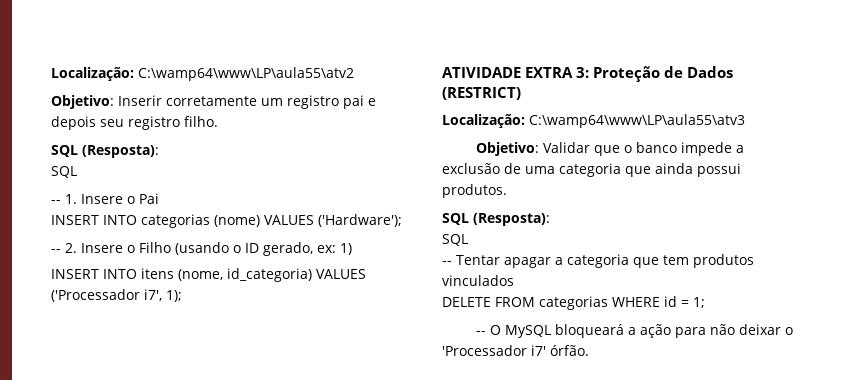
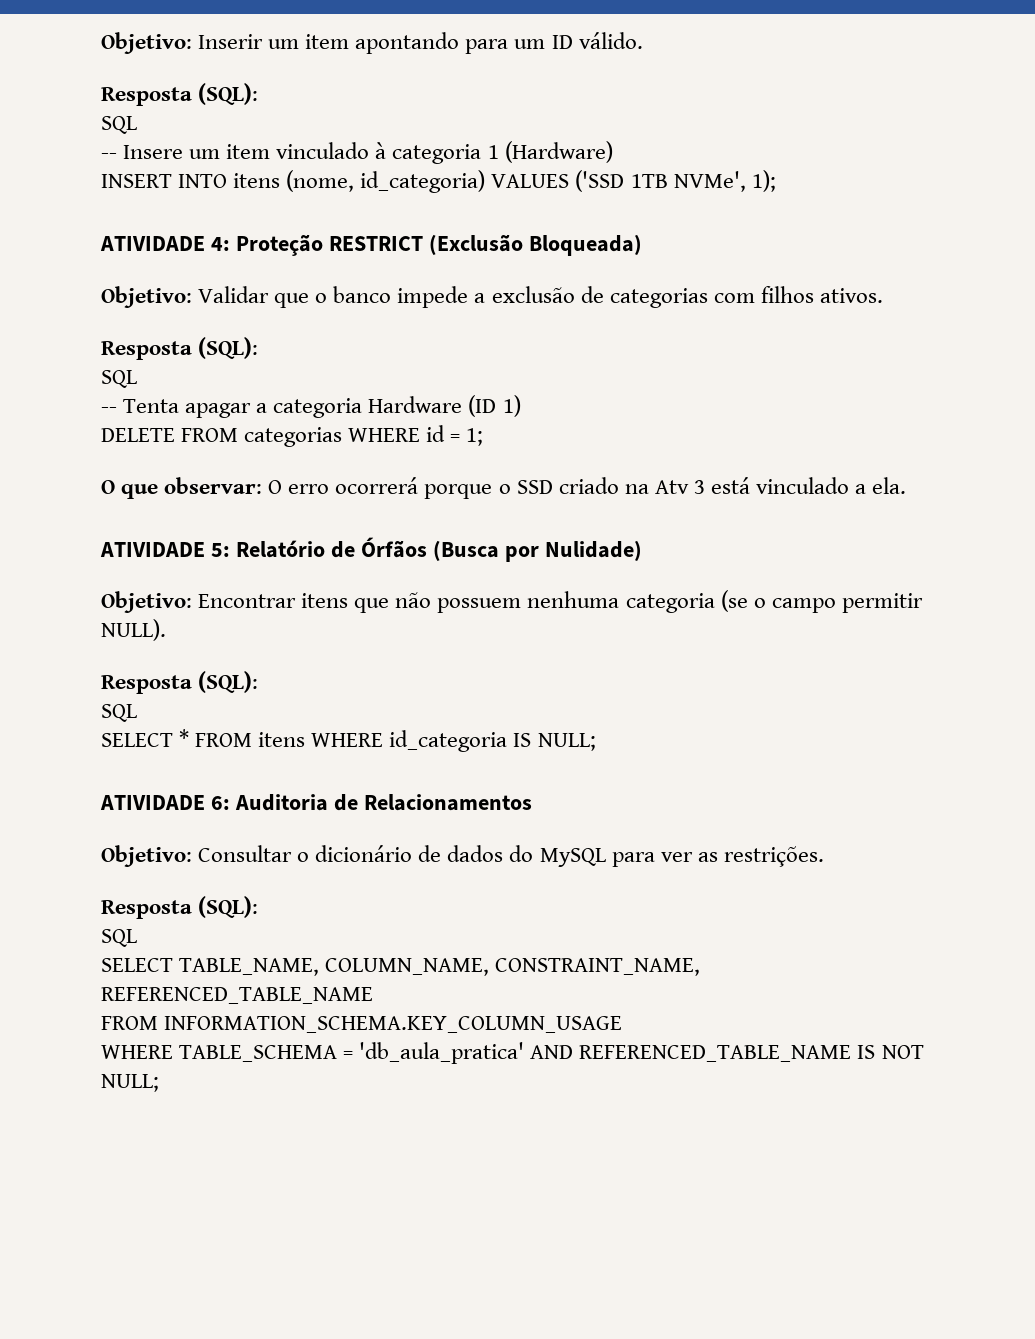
[51,67,354,81] [51,95,376,109] [51,116,218,130] [51,145,159,158] [51,166,77,178] [51,193,159,204] [51,214,402,228] [51,242,352,256] Localização: C:\wamp64\www\LP\aula55\atv2 // Objetivo: Inserir corretamente um registro pai e depois seu registro filho. // SQL (Resposta): // SQL // -- 1. Insere o Pai // INSERT INTO categorias (nome) VALUES ('Hardware'); // -- 2. Insere o Filho (usando o ID gerado, ex: 1) -> [101,32,643,54] [101,83,259,106] [101,116,137,134] [101,141,613,164] Objetivo: Inserir um item apontando para um ID válido. // Resposta (SQL): // SQL // -- Insere um item vinculado à categoria 1 (Hardware)
[51,289,162,302] ('Processador i7', -> [575,170,746,192] ('SSD 1TB NVMe',
[524,66,733,82] [442,87,521,100] [442,114,745,128] EXTRA 3: Proteção de Dados (RESTRICT) // Localização: C:\wamp64\www\LP\aula55\atv3 -> [210,234,642,256] 4: Proteção RESTRICT (Exclusão Bloqueada)
[525,163,741,177] [442,184,507,198] [442,213,550,226] [442,234,468,246] [442,255,500,265] uma categoria que ainda possui produtos. // SQL (Resposta): // SQL // -- Tentar -> [609,286,883,308] [101,337,259,360] [101,370,137,388] [101,399,180,413] categorias com filhos ativos. // Resposta (SQL): // SQL // -- Tenta
[632,254,754,268] [442,275,514,286] que tem produtos vinculados -> [368,395,521,417] Hardware (ID 1)
[476,324,794,338] [442,345,589,356] -- O MySQL bloqueará a ação para não deixar o 'Processador i7' órfão. -> [101,477,907,499] [100,537,642,562] [101,590,923,613] [101,619,166,641] [101,671,259,694] [101,704,137,722] [101,729,596,752] [100,794,532,811] [101,845,824,867] [101,896,259,919] [101,929,137,947] [101,958,701,976] [101,987,373,1004] [101,1016,623,1033] [101,1042,924,1064] [101,1074,159,1092] O que observar: O erro ocorrerá porque o SSD criado na Atv 3 está vinculado a ela. // ATIVIDADE 5: Relatório de Órfãos (Busca por Nulidade) // Objetivo: Encontrar itens que não possuem nenhuma categoria (se o campo permitir NULL). // Resposta (SQL): // SQL // SELECT * FROM itens WHERE id_categoria IS NULL; // ATIVIDADE 6: Auditoria de Relacionamentos // Objetivo: Consultar o dicionário de dados do MySQL para ver as restrições. // Resposta (SQL): // SQL // SELECT TABLE_NAME, COLUMN_NAME, CONSTRAINT_NAME, REFERENCED_TABLE_NAME // FROM INFORMATION_SCHEMA.KEY_COLUMN_USAGE // WHERE TABLE_SCHEMA = 'db_aula_pratica' AND REFERENCED_TABLE_NAME IS NOT NULL;

